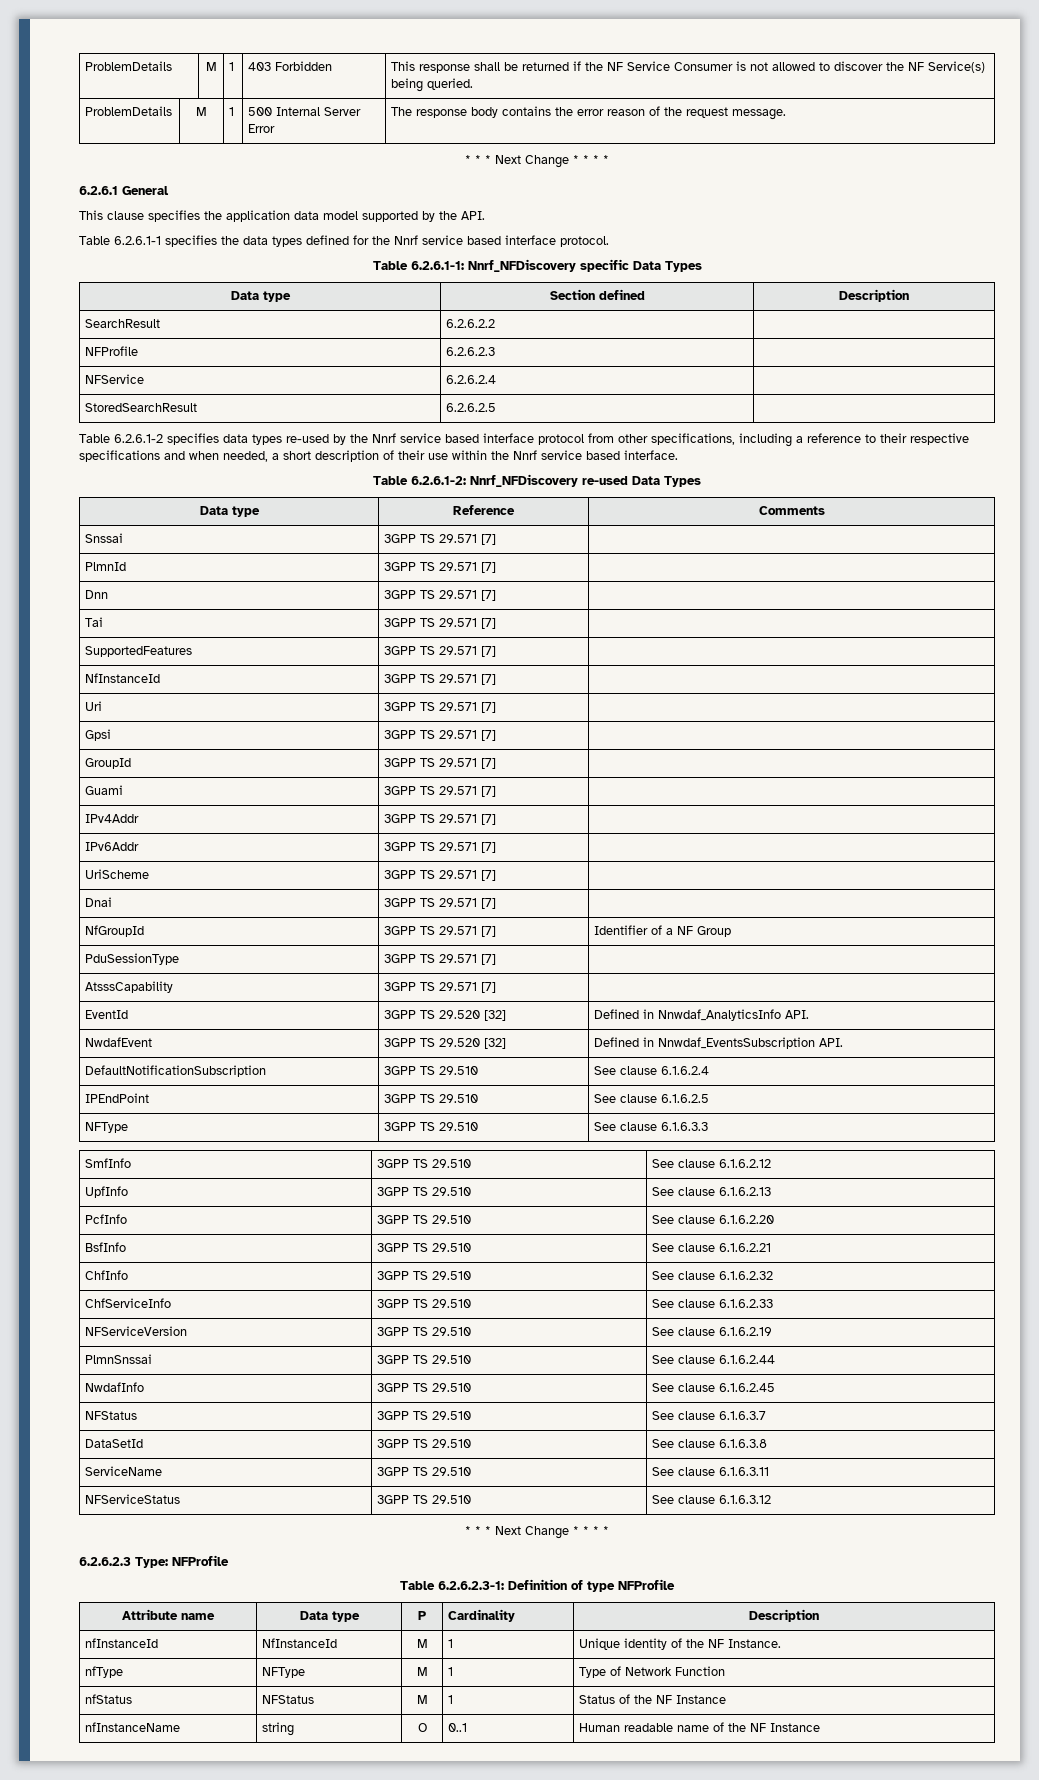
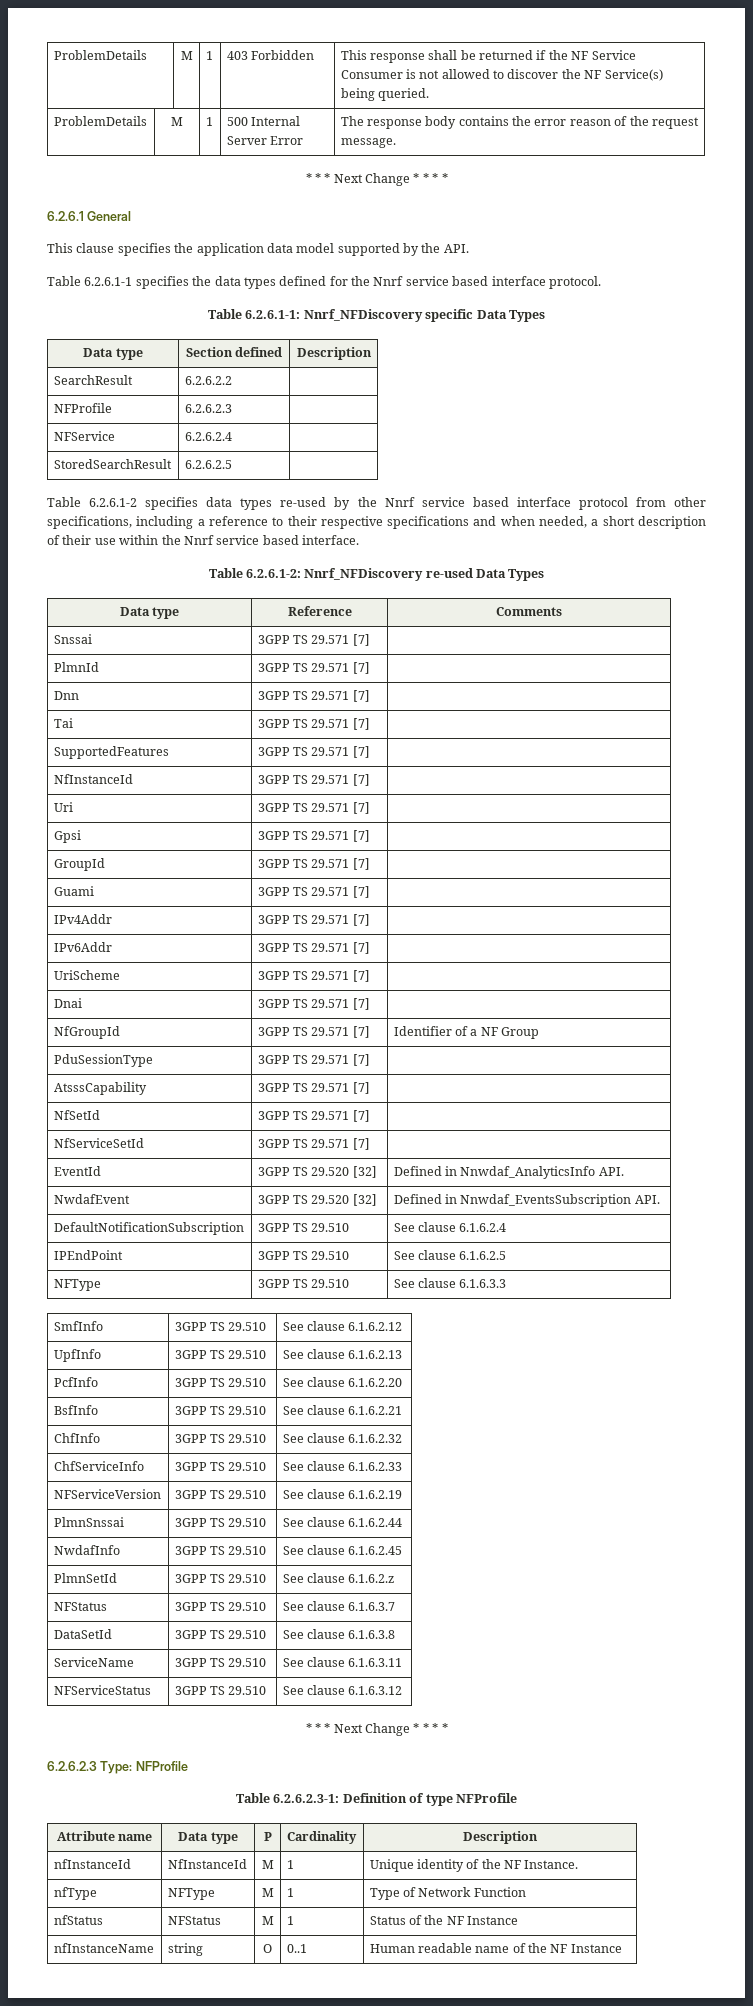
(497, 987) none -> [53,1110,100,1120] [257,1110,370,1122] [53,1138,144,1148] [257,1138,370,1150] // NfSetId | 3GPP TS 29.571 [7] | // NfServiceSetId | 3GPP TS 29.571 [7] |
(776, 1387) none -> [53,1573,117,1583] [174,1574,267,1583] [282,1573,395,1583] // PlmnSetId | 3GPP TS 29.510 | See clause 6.1.6.2.z

